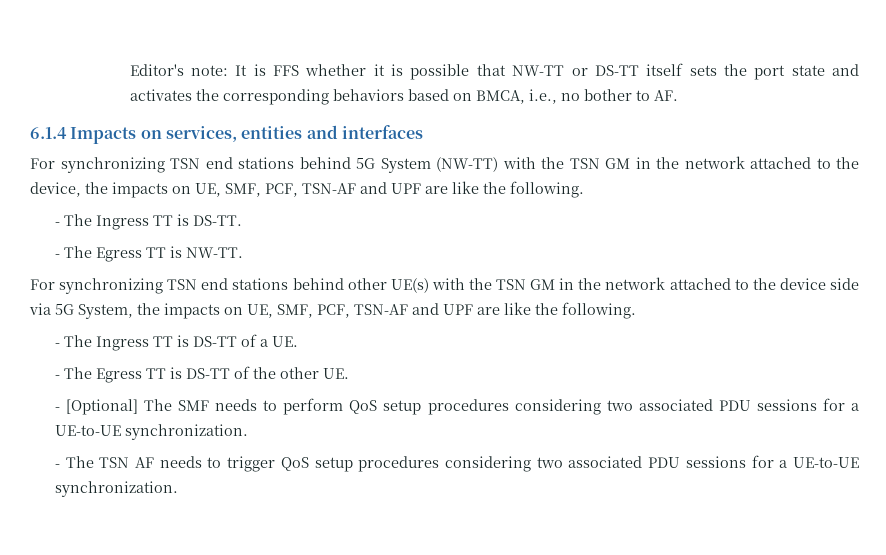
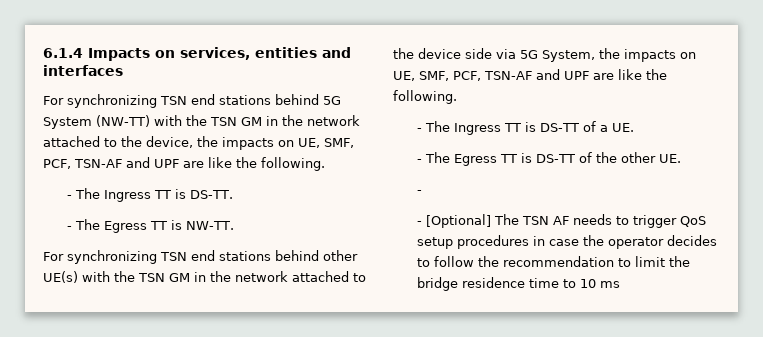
[129,63,860,80] [129,89,678,105] Editor's note: It is FFS whether it is possible that NW-TT or DS-TT itself sets the port state and activates the corresponding behaviors based on BMCA, i.e., no bother to AF. // -> (43, 53) none
[65,398,859,415] [54,424,248,440] [54,464,60,468] [Optional] The SMF needs to perform QoS setup procedures considering two associated PDU sessions for a UE-to-UE synchronization. // - -> [416,214,491,228] // - [Optional]
[445,455,859,472] [54,481,178,497] considering two associated PDU sessions for a UE-to-UE synchronization. -> [532,235,717,249] [416,256,690,267] [416,277,620,291] in case the operator decides to follow the recommendation to limit the bridge residence time to 10 ms

